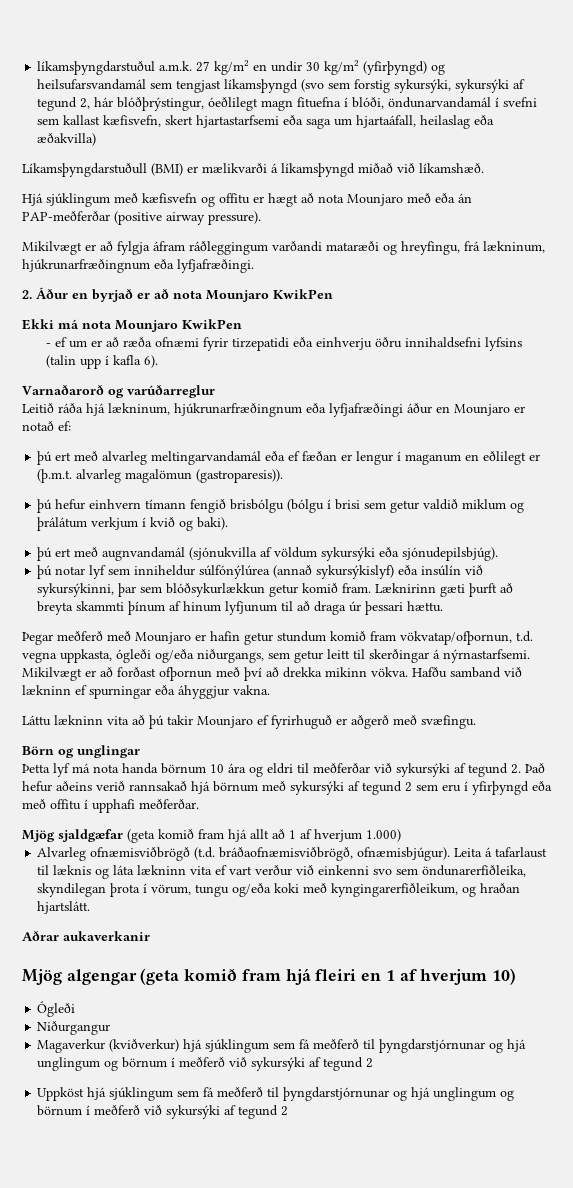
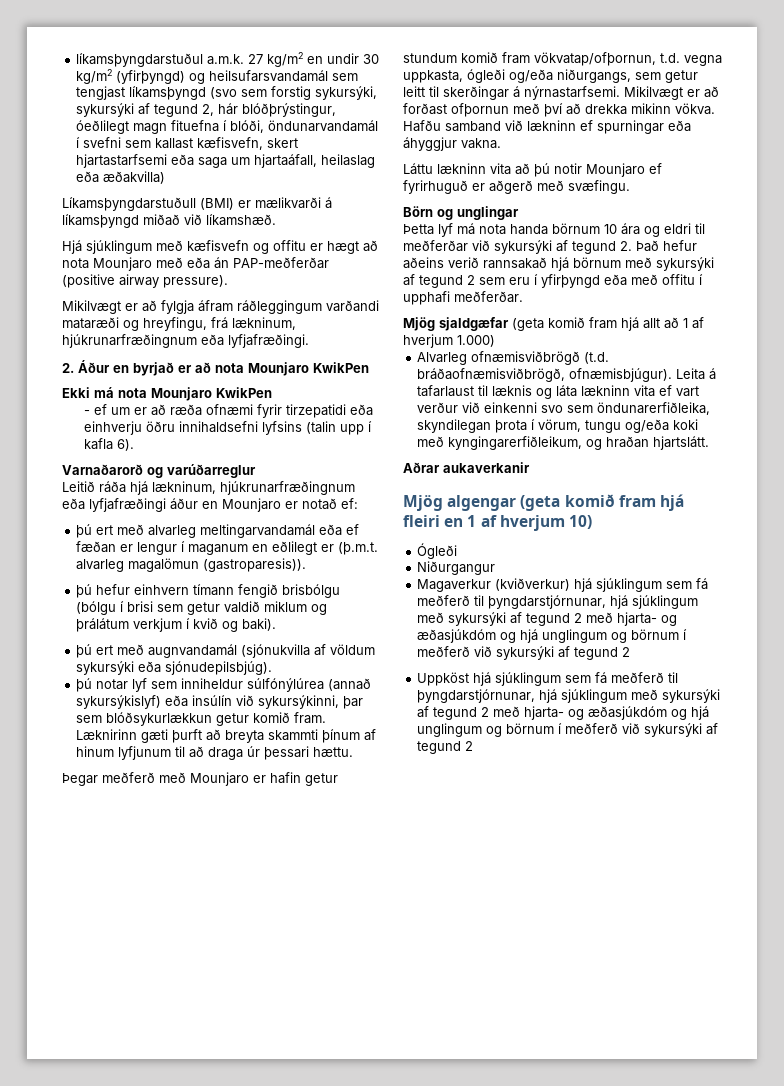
[167,715,193,725] takir -> [554,163,582,174] notir
[379,1039,486,1053] þyngdarstjórnunar -> [488,595,699,609] [417,612,678,626] [417,629,497,643] þyngdarstjórnunar, hjá sjúklingum með sykursýki af tegund 2 með hjarta- og æðasjúkdóm
[283,1087,390,1101] þyngdarstjórnunar -> [417,689,721,703] [417,706,668,720] þyngdarstjórnunar, hjá sjúklingum með sykursýki af tegund 2 með hjarta- og æðasjúkdóm

